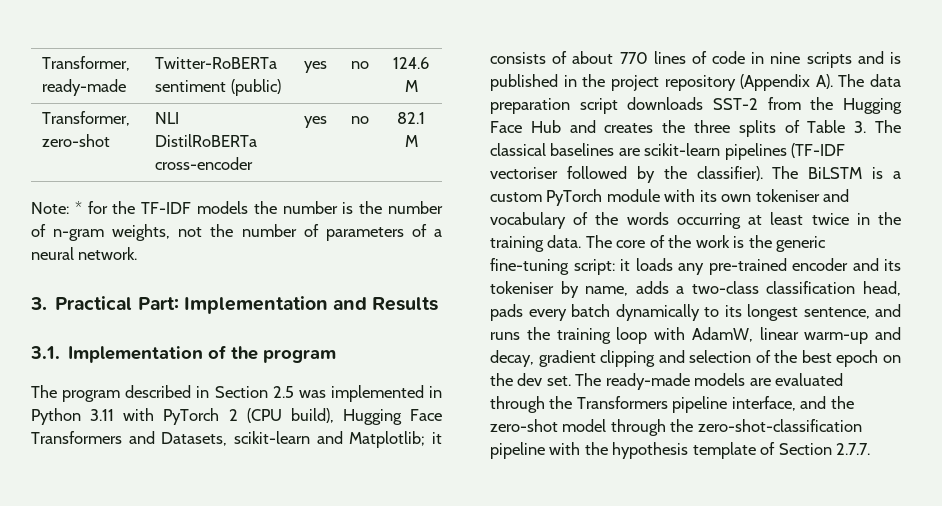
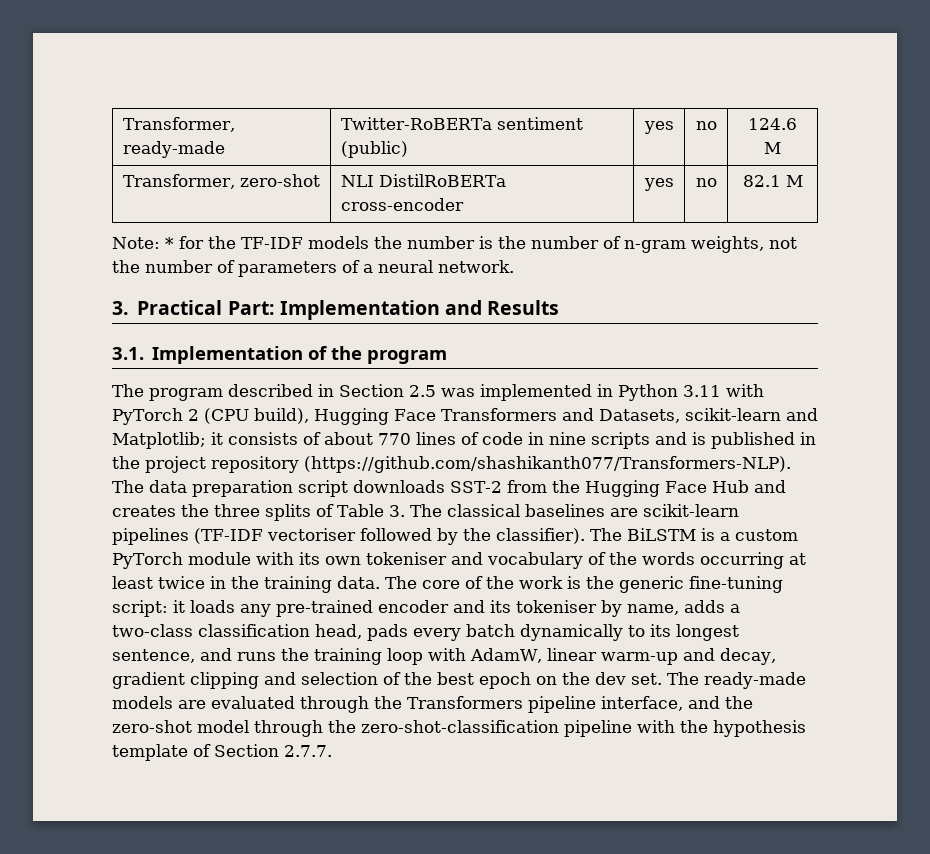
[740,74,833,91] (Appendix A). -> [304,456,791,473] (https://github.com/shashikanth077/Transformers-NLP).

